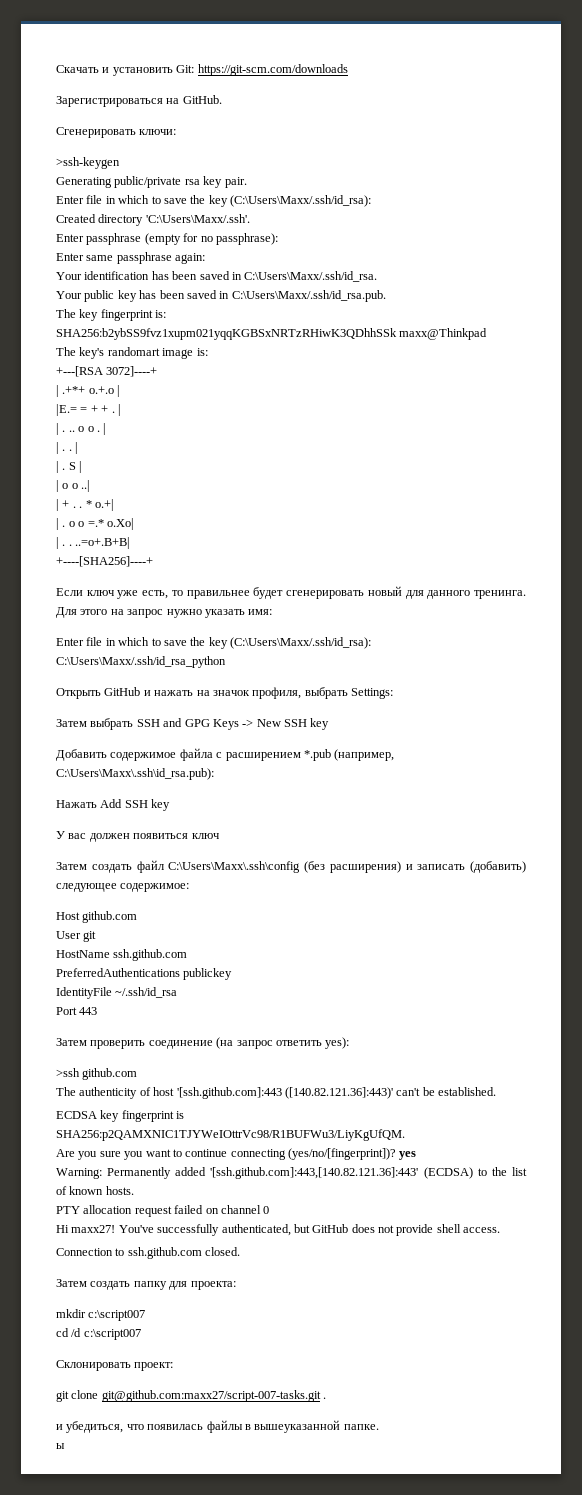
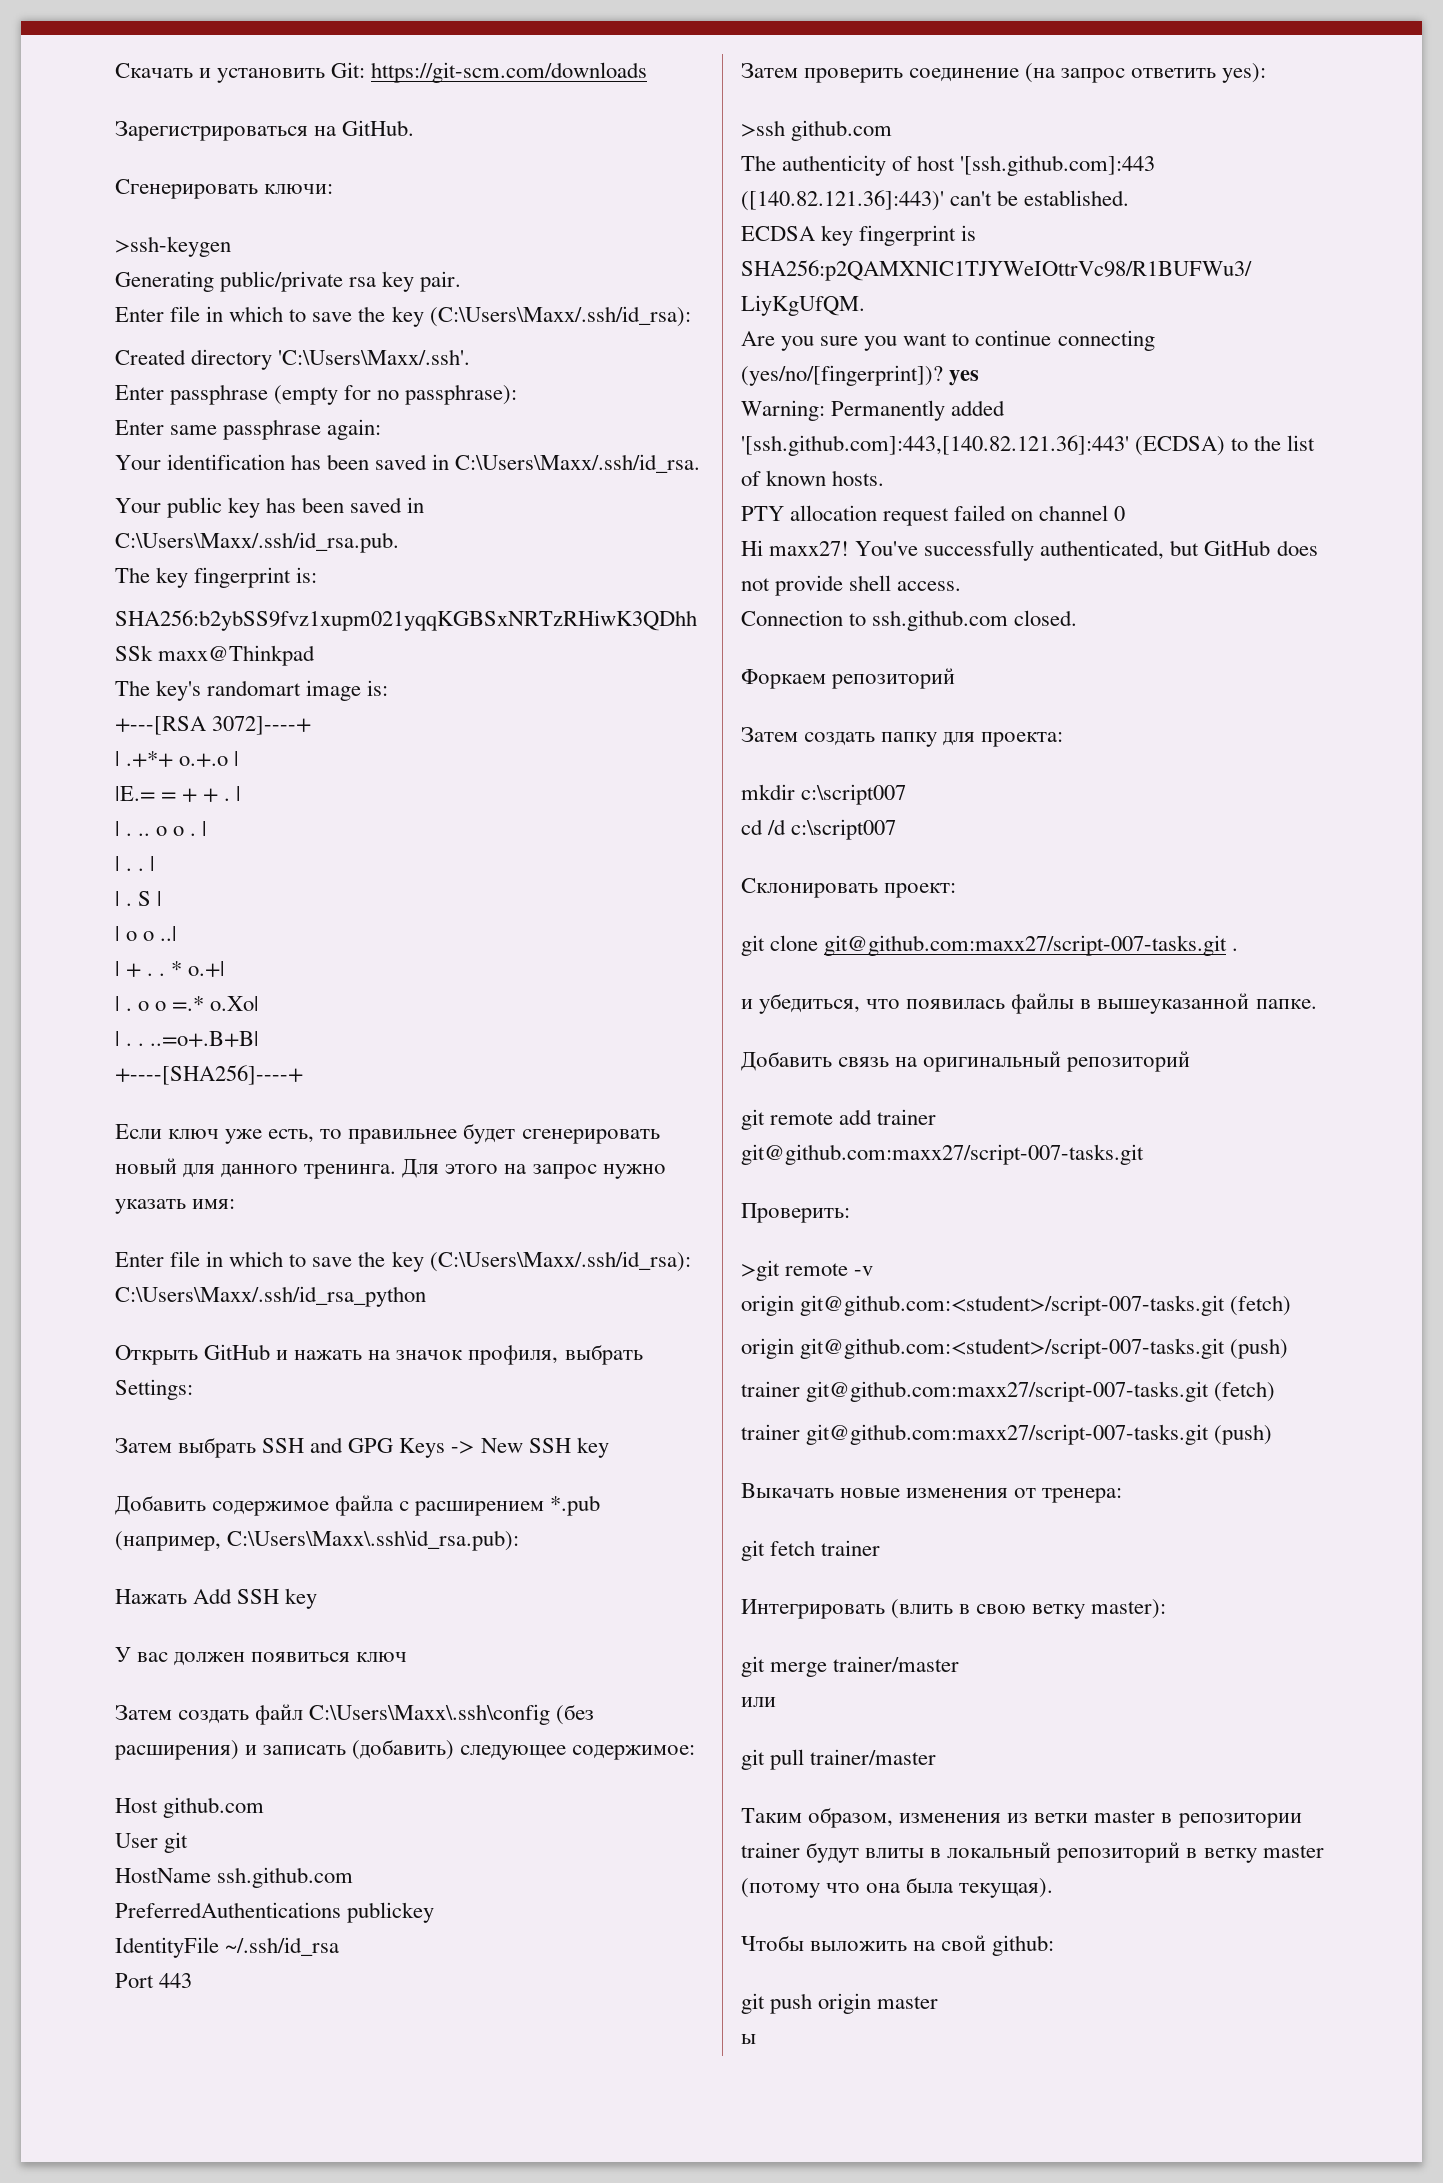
(241, 1251) none -> [741,668,956,689] // Форкаем репозиторий
(379, 1427) none -> [741,1051,1191,1072] [741,1109,937,1130] [741,1144,1144,1165] [741,1203,850,1223] [741,1260,874,1281] [741,1295,1292,1316] [741,1338,1289,1359] [741,1381,1276,1402] [741,1424,1273,1445] [741,1483,1123,1503] [741,1540,881,1561] [741,1599,1167,1619] [741,1656,960,1677] [741,1697,776,1707] [741,1749,937,1770] [741,1807,1302,1828] [741,1842,1324,1863] [741,1877,1054,1898] [741,1935,1055,1956] [741,1993,939,2014] // Добавить связь на оригинальный репозиторий // git remote add trainer git@github.com:maxx27/script-007-tasks.git // Проверить: // >git remote -v // origin git@github.com:<student>/script-007-tasks.git (fetch) // origin git@github.com:<student>/script-007-tasks.git (push) // trainer git@github.com:maxx27/script-007-tasks.git (fetch) // trainer git@github.com:maxx27/script-007-tasks.git (push) // Выкачать новые изменения от тренера: // git fetch trainer // Интегрировать (влить в свою ветку master): // git merge trainer/master // или // git pull trainer/master // Таким образом, изменения из ветки master в репозитории trainer будут влиты в локальный репозиторий в ветку master (потому что она была текущая). // Чтобы выложить на свой github: // git push origin master

